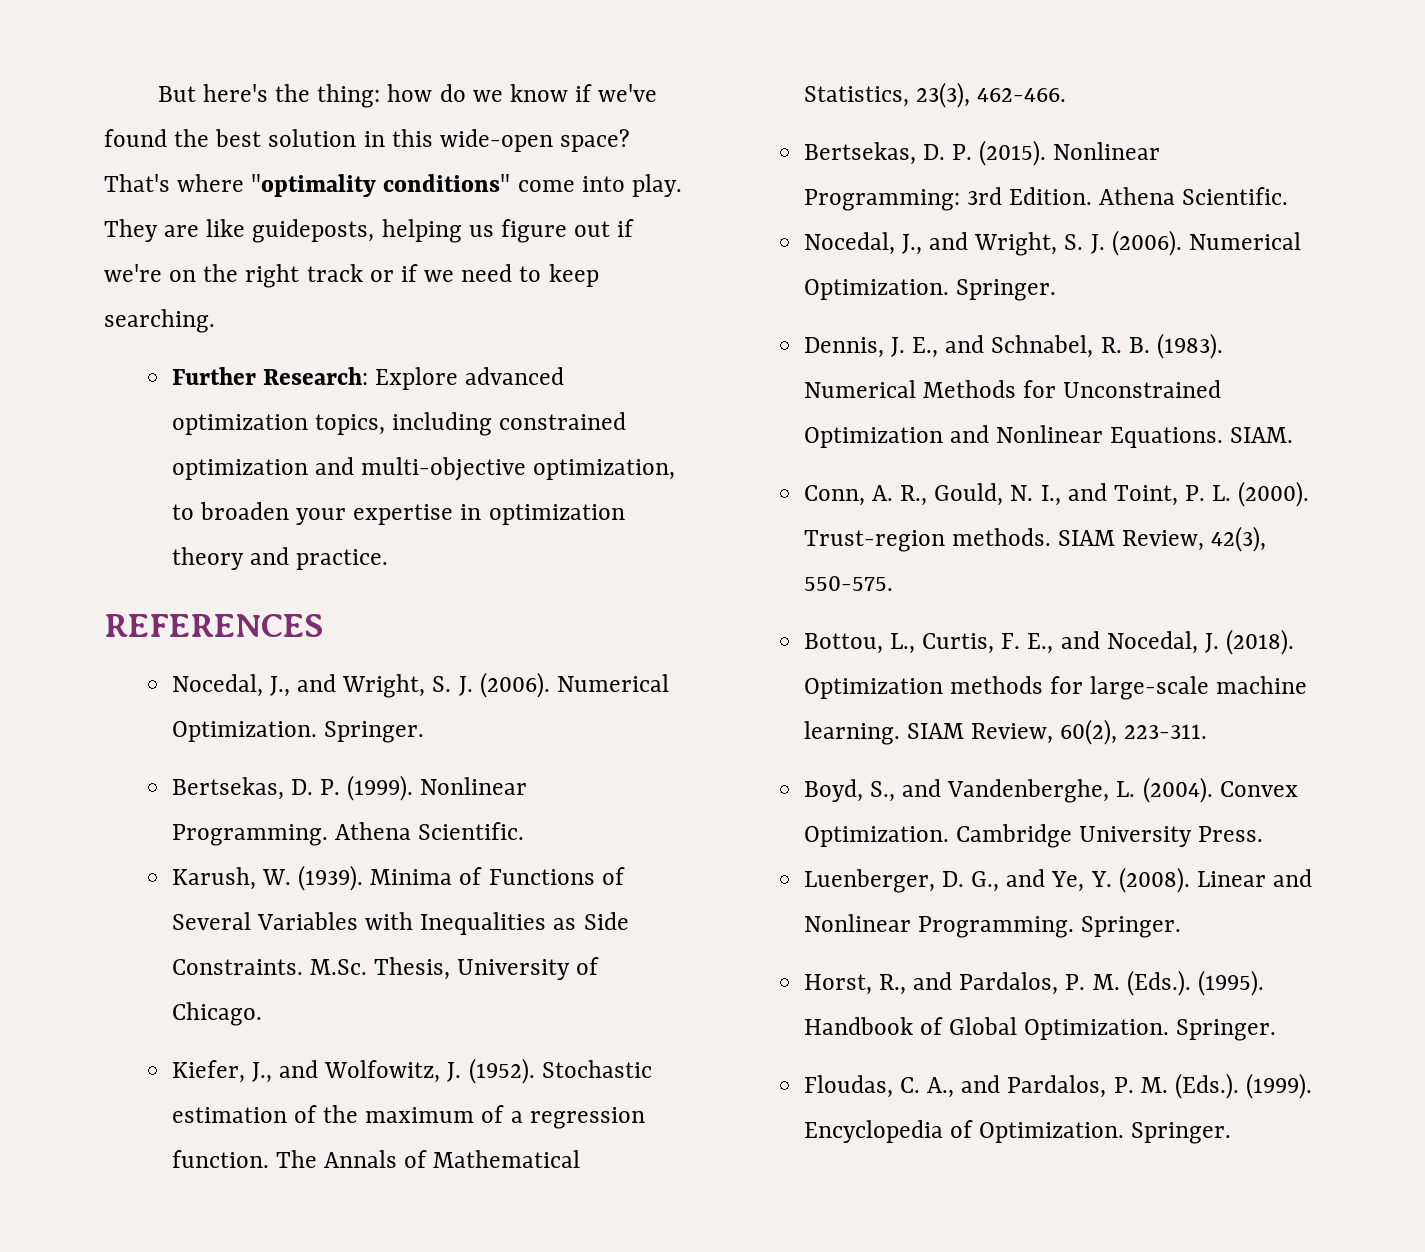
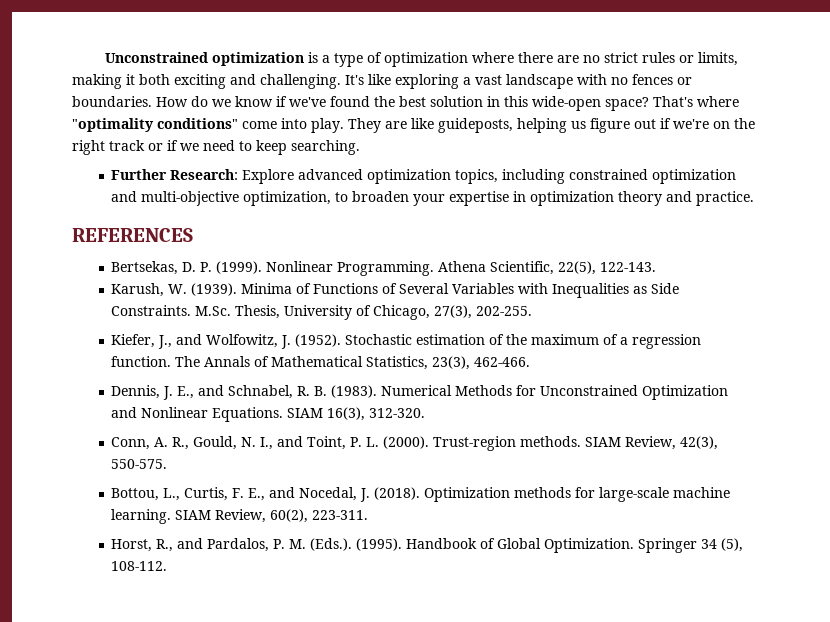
[157,84,433,108] But here's the thing: how -> [105,52,739,67] [72,74,692,89] [72,96,188,107] Unconstrained optimization is a type of optimization where there are no strict rules or limits, making it both exciting and challenging. It's like exploring a vast landscape with no fences or boundaries. How
[171,672,669,698] [171,721,424,743] // Nocedal, J., and Wright, S. J. (2006). Numerical Optimization. Springer. -> (193, 235) none
[418,822,525,840] Scientific. -> [490,261,657,275] Scientific, 22(5), 122-143.
[171,1002,262,1026] Chicago. -> [373,305,533,320] Chicago, 27(3), 202-255.
[803,140,1161,166] [803,187,1289,211] [803,230,1301,256] [803,279,1056,301] // Bertsekas, D. P. (2015). Nonlinear Programming: 3rd Edition. Athena Scientific. // Nocedal, J., and Wright, S. J. (2006). Numerical Optimization. Springer. -> (531, 362) none
[1230,427,1294,443] SIAM. -> [287,407,426,421] SIAM 16(3), 312-320.
[803,777,1298,803] [803,824,1264,848] [803,867,1312,893] [803,914,1182,938] // Boyd, S., and Vandenberghe, L. (2004). Convex Optimization. Cambridge University Press. // Luenberger, D. G., and Ye, Y. (2008). Linear and Nonlinear Programming. Springer. -> (369, 515) none
[1176,1019,1277,1041] [803,1073,1312,1099] [803,1120,1232,1144] Springer. // Floudas, C. A., and Pardalos, P. M. (Eds.). (1999). Encyclopedia of Optimization. Springer. -> [638,538,744,553] [111,561,168,571] Springer 34 (5), 108-112.

